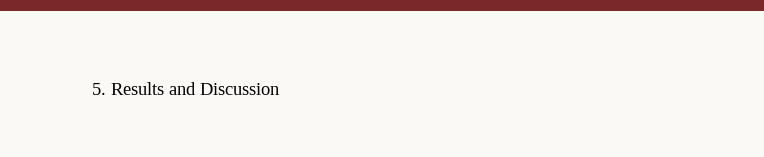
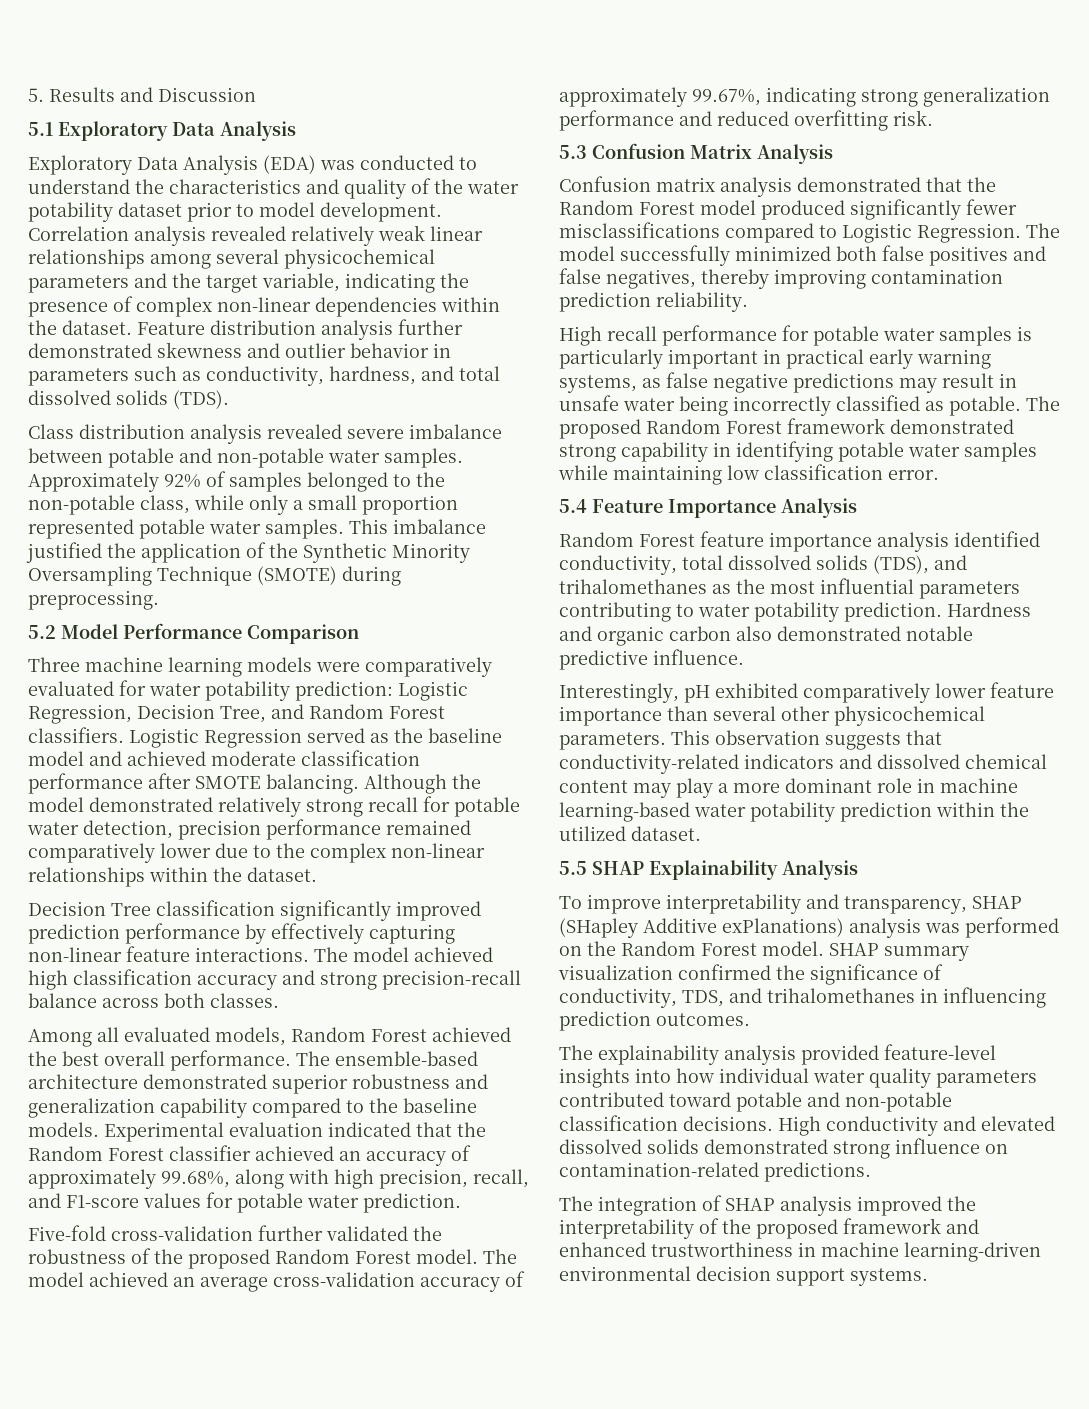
(279, 89) none -> [28,121,296,141] [28,155,477,175] [28,178,519,199] [28,202,442,222] [28,225,483,246] [28,249,435,269] [28,273,469,293] [28,296,500,317] [28,319,463,340] [28,342,451,358] [28,366,500,386] [28,390,229,409] [28,424,502,444] [28,448,463,468] [28,471,445,492] [28,495,458,515] [28,519,486,539] [26,542,470,563] [28,566,401,586] [28,590,159,610] [28,623,359,644] [28,657,492,677] [28,680,468,701] [28,704,445,724] [28,727,502,748] [28,750,420,766] [28,773,481,794] [28,796,520,817] [27,819,471,840] [28,843,485,863] [28,867,317,887] [28,900,481,921] [28,923,455,944] [28,946,493,962] [28,969,521,990] [28,993,279,1008] [28,1027,511,1047] [28,1050,478,1071] [28,1074,488,1094] [28,1098,477,1118] [28,1122,486,1142] [28,1145,471,1166] [28,1169,529,1189] [28,1192,461,1213] [28,1225,442,1241] [28,1248,517,1269] [28,1271,525,1292] [559,87,1050,107] [559,110,933,131] [559,143,833,164] [559,176,996,197] [559,199,1017,220] [559,222,1060,243] [559,245,1046,266] [559,268,1003,289] [559,292,748,312] [559,325,1032,346] [559,349,991,369] [559,372,1017,393] [559,395,1060,416] [559,418,1014,439] [559,441,1037,462] [558,464,939,485] [559,498,857,518] [559,531,1040,552] [559,555,967,575] [559,578,1020,599] [559,602,1031,622] [559,626,973,646] [559,649,744,670] [559,682,1054,703] [559,706,985,726] [559,730,942,750] [559,754,1047,774] [559,778,1018,798] [559,802,1029,822] [559,826,701,841] [559,860,858,880] [559,894,1022,914] [559,917,1059,938] [559,941,969,961] [558,964,943,985] [559,987,1046,1008] [559,1011,750,1031] [559,1044,996,1065] [559,1068,1037,1088] [559,1092,952,1112] [559,1115,1055,1136] [559,1138,1008,1159] [559,1162,871,1182] [559,1195,976,1216] [559,1218,979,1239] [559,1242,1041,1262] [559,1266,928,1286] // 5.1 Exploratory Data Analysis // Exploratory Data Analysis (EDA) was conducted to understand the characteristics and quality of the water potability dataset prior to model development. Correlation analysis revealed relatively weak linear relationships among several physicochemical parameters and the target variable, indicating the presence of complex non-linear dependencies within the dataset. Feature distribution analysis further demonstrated skewness and outlier behavior in parameters such as conductivity, hardness, and total dissolved solids (TDS). // Class distribution analysis revealed severe imbalance between potable and non-potable water samples. Approximately 92% of samples belonged to the non-potable class, while only a small proportion represented potable water samples. This imbalance justified the application of the Synthetic Minority Oversampling Technique (SMOTE) during preprocessing. // 5.2 Model Performance Comparison // Three machine learning models were comparatively evaluated for water potability prediction: Logistic Regression, Decision Tree, and Random Forest classifiers. Logistic Regression served as the baseline model and achieved moderate classification performance after SMOTE balancing. Although the model demonstrated relatively strong recall for potable water detection, precision performance remained comparatively lower due to the complex non-linear relationships within the dataset. // Decision Tree classification significantly improved prediction performance by effectively capturing non-linear feature interactions. The model achieved high classification accuracy and strong precision-recall balance across both classes. // Among all evaluated models, Random Forest achieved the best overall performance. The ensemble-based architecture demonstrated superior robustness and generalization capability compared to the baseline models. Experimental evaluation indicated that the Random Forest classifier achieved an accuracy of approximately 99.68%, along with high precision, recall, and F1-score values for potable water prediction. // Five-fold cross-validation further validated the robustness of the proposed Random Forest model. The model achieved an average cross-validation accuracy of approximately 99.67%, indicating strong generalization performance and reduced overfitting risk. // 5.3 Confusion Matrix Analysis // Confusion matrix analysis demonstrated that the Random Forest model produced significantly fewer misclassifications compared to Logistic Regression. The model successfully minimized both false positives and false negatives, thereby improving contamination prediction reliability. // High recall performance for potable water samples is particularly important in practical early warning systems, as false negative predictions may result in unsafe water being incorrectly classified as potable. The proposed Random Forest framework demonstrated strong capability in identifying potable water samples while maintaining low classification error. // 5.4 Feature Importance Analysis // Random Forest feature importance analysis identified conductivity, total dissolved solids (TDS), and trihalomethanes as the most influential parameters contributing to water potability prediction. Hardness and organic carbon also demonstrated notable predictive influence. // Interestingly, pH exhibited comparatively lower feature importance than several other physicochemical parameters. This observation suggests that conductivity-related indicators and dissolved chemical content may play a more dominant role in machine learning-based water potability prediction within the utilized dataset. // 5.5 SHAP Explainability Analysis // To improve interpretability and transparency, SHAP (SHapley Additive exPlanations) analysis was performed on the Random Forest model. SHAP summary visualization confirmed the significance of conductivity, TDS, and trihalomethanes in influencing prediction outcomes. // The explainability analysis provided feature-level insights into how individual water quality parameters contributed toward potable and non-potable classification decisions. High conductivity and elevated dissolved solids demonstrated strong influence on contamination-related predictions. // The integration of SHAP analysis improved the interpretability of the proposed framework and enhanced trustworthiness in machine learning-driven environmental decision support systems.

